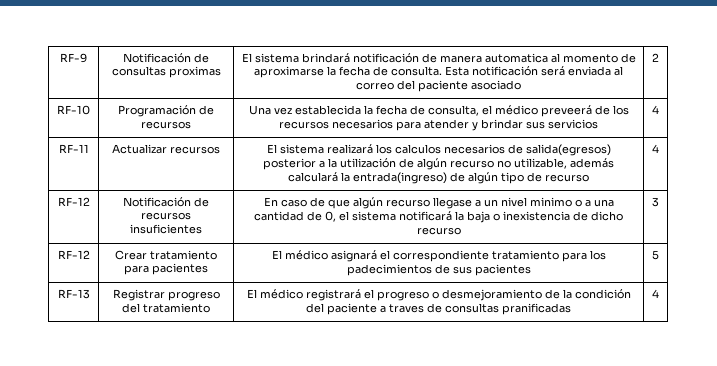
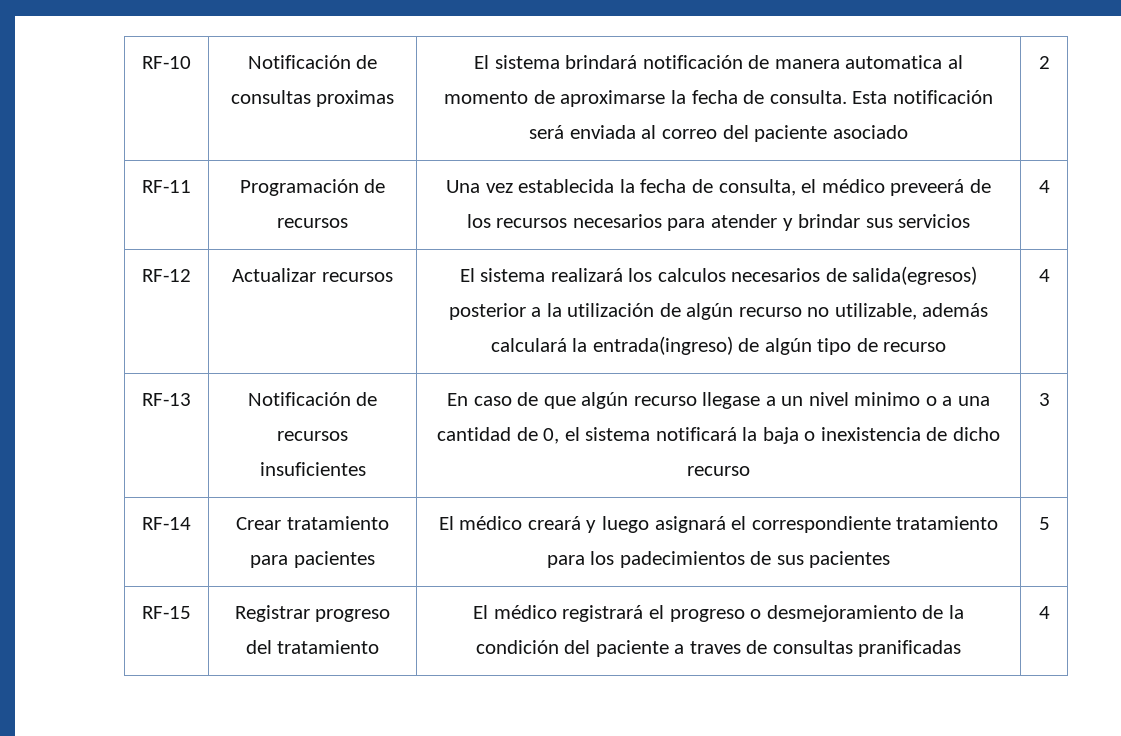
[60,53,87,63] RF-9 -> [142,56,191,69] RF-10
[57,105,90,115] RF-10 -> [142,180,191,193] RF-11
[58,144,89,153] RF-11 -> [142,269,191,282] RF-12
[57,197,90,206] RF-12 -> [142,393,191,406] RF-13
[57,250,90,259] RF-12 -> [142,517,191,530] RF-14
(328, 255) none -> [527,516,649,533] creará y luego
[57,289,90,299] RF-13 -> [142,606,191,619] RF-15

